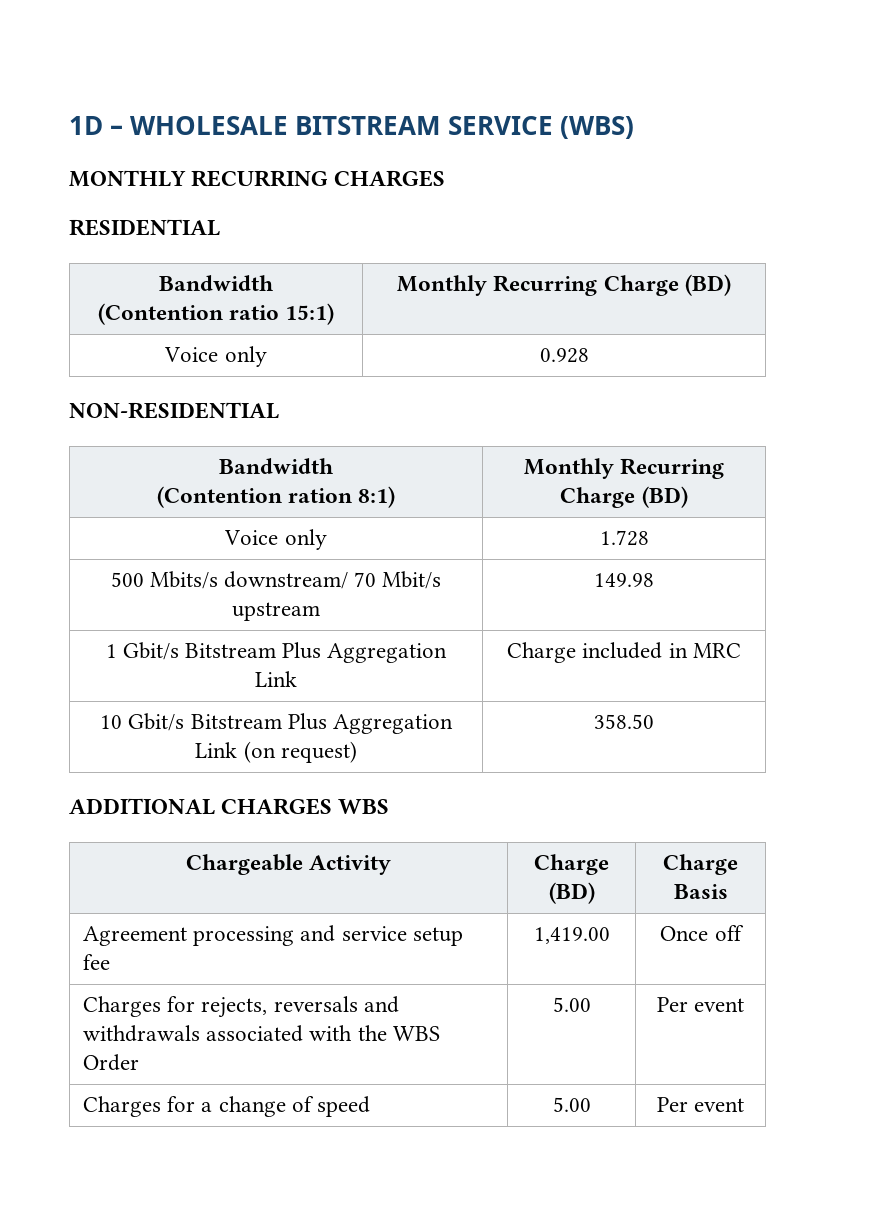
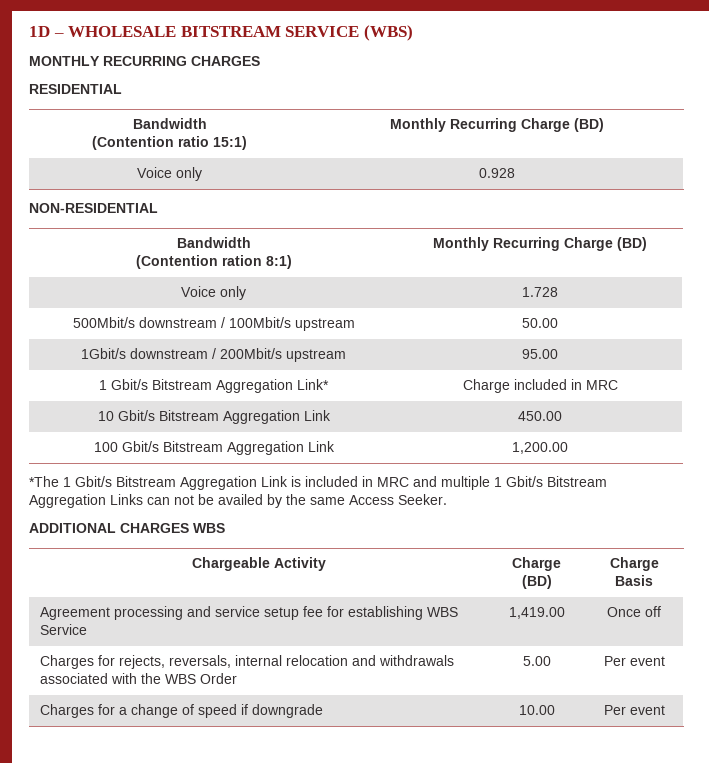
[110,571,442,589] [232,602,320,621] [594,573,654,587] [105,642,448,663] [255,671,297,687] 500 Mbits/s downstream/ 70 Mbit/s upstream | 149.98 // 1 Gbit/s Bitstream Plus Aggregation Link -> [72,317,355,331] [522,318,558,328] [81,348,346,362] [522,349,558,359] [99,379,329,393] 500Mbit/s downstream / 100Mbit/s upstream | 50.00 // 1Gbit/s downstream / 200Mbit/s upstream | 95.00 // 1 Gbit/s Bitstream Aggregation Link*
[287,713,453,734] [195,741,357,763] [594,714,654,729] Plus Aggregation Link (on request) | 358.50 -> [222,410,331,424] [518,411,562,421] [93,441,335,455] [512,442,568,454] [29,476,607,490] [29,494,447,508] Aggregation Link | 450.00 // 100 Gbit/s Bitstream Aggregation Link | 1,200.00 // *The 1 Gbit/s Bitstream Aggregation Link is included in MRC and multiple 1 Gbit/s Bitstream Aggregation Links can not be availed by the same Access Seeker.
(111, 962) none -> [326,606,458,620] [39,624,87,635] for establishing WBS Service
[273,996,358,1012] reversals -> [168,655,348,668] reversals, internal relocation
[552,1097,591,1112] | 5.00 -> [240,704,323,718] [518,705,555,715] if downgrade | 10.00

